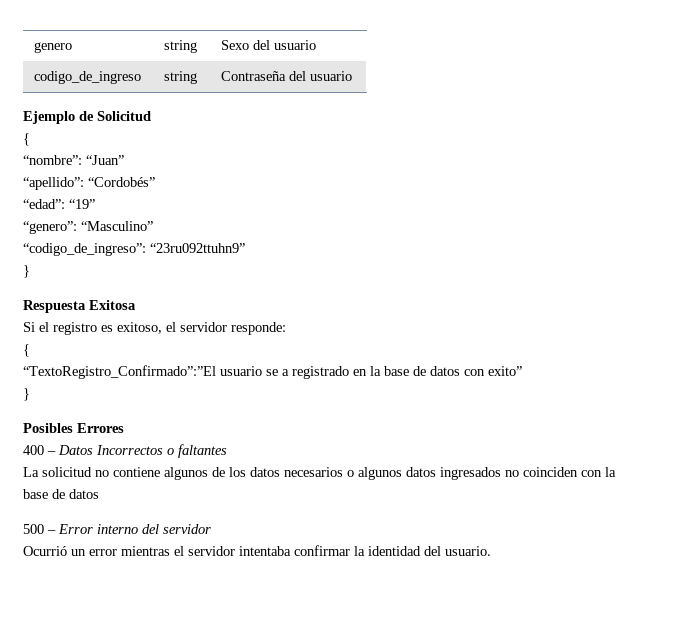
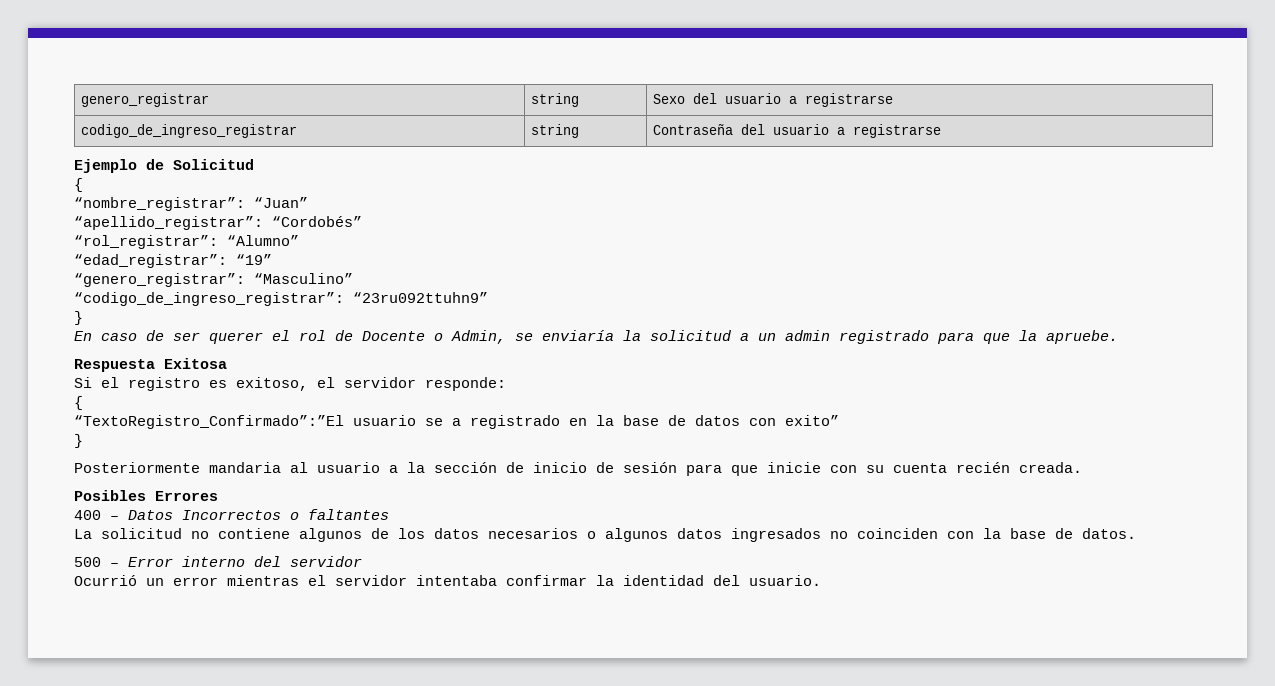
[34,42,73,53] genero -> [80,93,209,107] genero_registrar
[34,71,142,84] // codigo_de_ingreso -> [788,93,893,107] [80,124,297,138] a registrarse // codigo_de_ingreso_registrar
(353, 76) none -> [836,124,941,138] a registrarse
[23,155,82,165] “nombre”: -> [74,197,245,211] “nombre_registrar”:
[23,177,84,190] “apellido”: -> [74,216,263,230] “apellido_registrar”:
[23,199,65,209] “edad”: -> [74,235,299,249] [74,254,227,268] “rol_registrar”: “Alumno” // “edad_registrar”:
[23,221,77,234] “genero”: -> [74,273,245,287] “genero_registrar”:
[23,243,146,256] “codigo_de_ingreso”: -> [74,292,344,306] “codigo_de_ingreso_registrar”:
(30, 271) none -> [74,330,1118,344] // En caso de ser querer el rol de Docente o Admin, se enviaría la solicitud a un admin registrado para que la apruebe.
(30, 394) none -> [74,462,1082,476] // Posteriormente mandaria al usuario a la sección de inicio de sesión para que inicie con su cuenta recién creada.
[69,489,99,499] datos -> [1082,528,1136,539] datos.

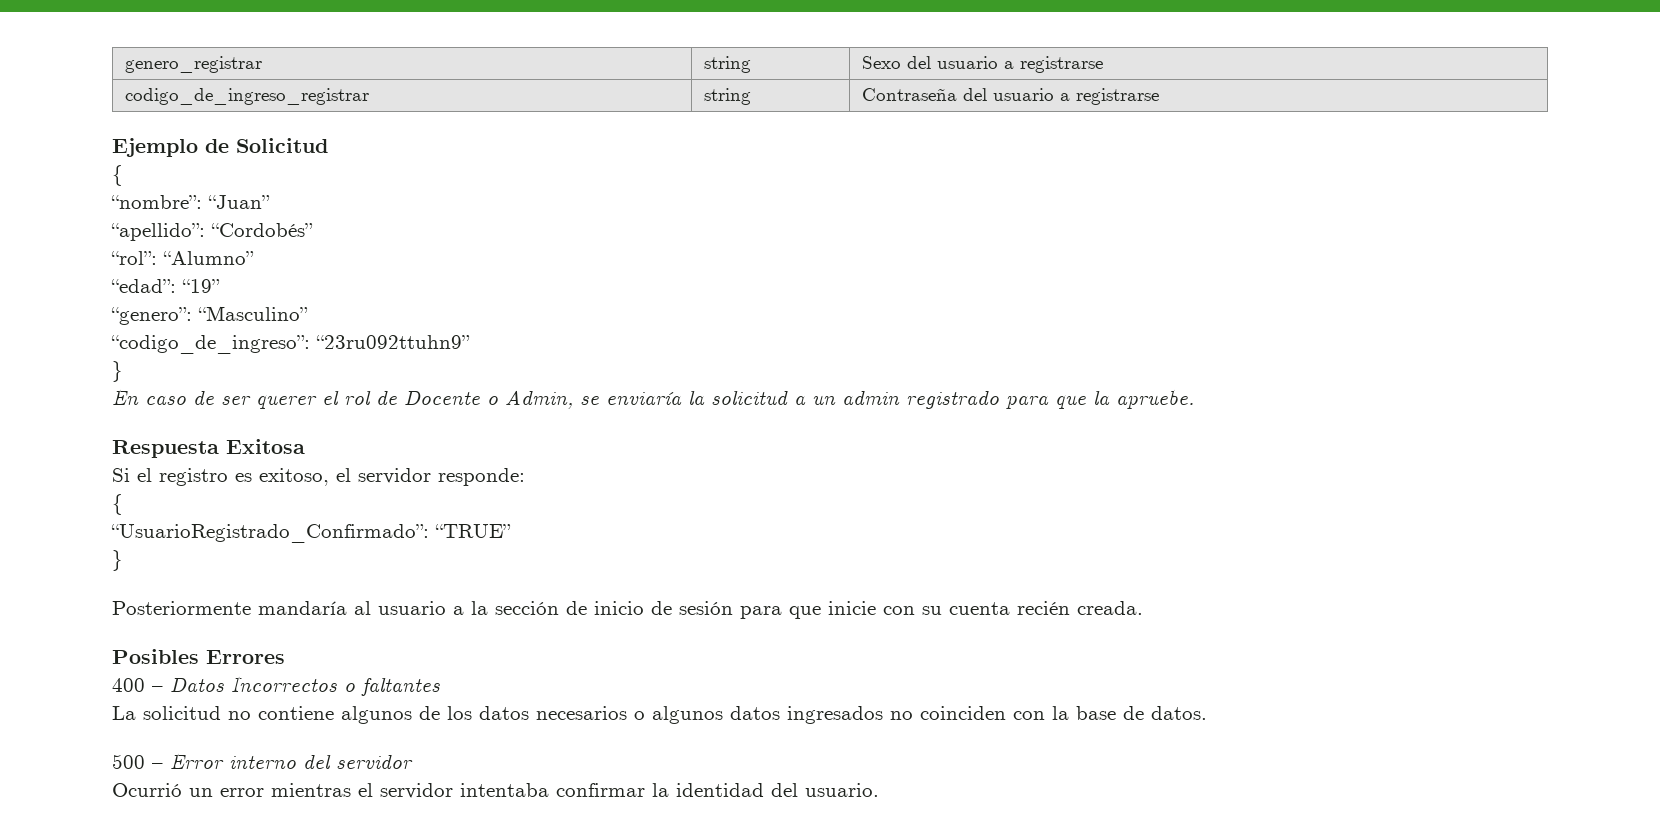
[74,197,245,211] “nombre_registrar”: -> [111,195,202,209] “nombre”:
[74,216,263,230] “apellido_registrar”: -> [111,223,205,241] “apellido”:
[74,235,218,249] “rol_registrar”: -> [111,251,157,265] “rol”:
[74,254,227,268] “edad_registrar”: -> [111,279,176,293] “edad”:
[74,273,245,287] “genero_registrar”: -> [111,307,192,325] “genero”:
[74,292,344,306] “codigo_de_ingreso_registrar”: -> [111,335,310,354] “codigo_de_ingreso”:
[74,415,839,429] “TextoRegistro_Confirmado”:”El usuario se a registrado en la base de datos con exito” -> [111,524,511,543] “UsuarioRegistrado_Confirmado”: “TRUE”
[209,462,281,473] mandaria -> [258,601,347,615] mandaría

